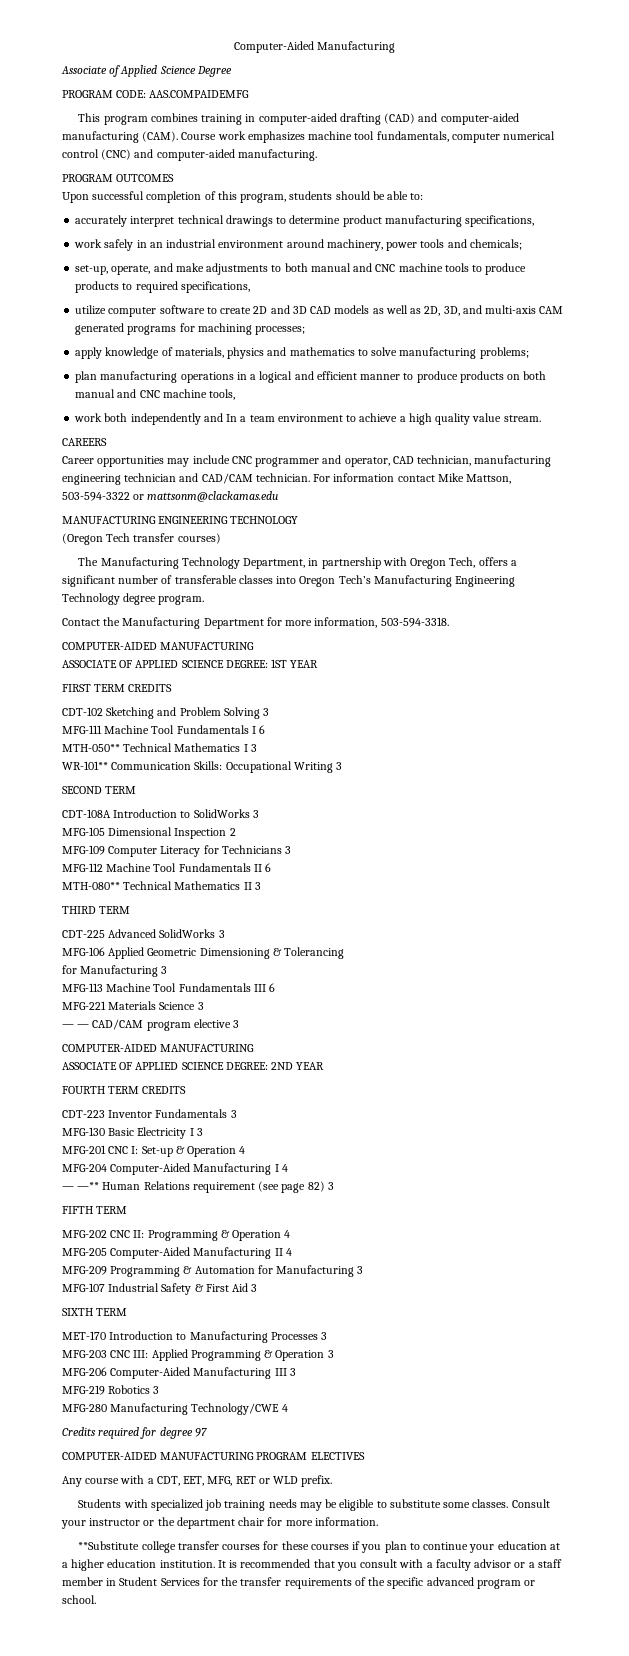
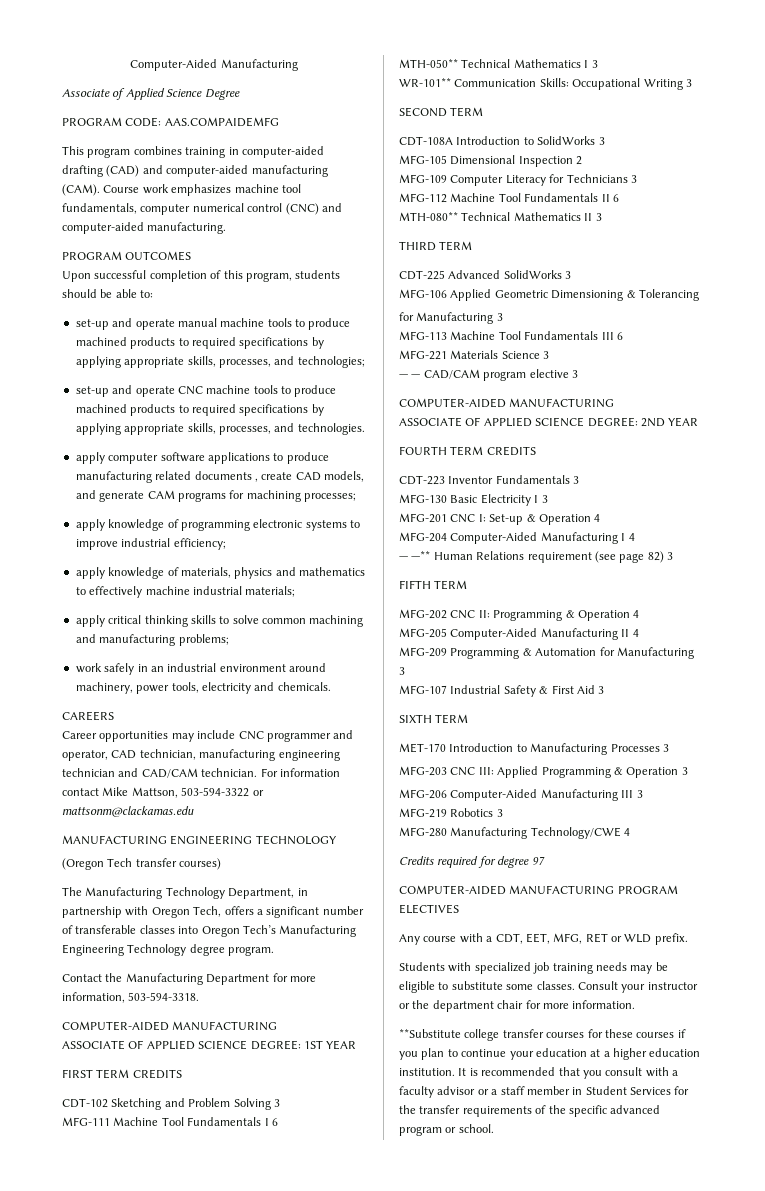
[75,215,535,227] accurately interpret technical drawings to determine product manufacturing specifications, -> [75,318,351,330] [75,337,324,349] [75,356,365,368] [75,385,337,397] [75,404,324,416] [75,423,365,435] [75,452,329,464] [75,471,364,483] [75,490,356,502] [75,519,360,531] [75,538,226,550] [75,567,365,579] [75,586,296,598] [75,615,364,627] [75,634,229,646] set-up and operate manual machine tools to produce machined products to required specifications by applying appropriate skills, processes, and technologies; // set-up and operate CNC machine tools to produce machined products to required specifications by applying appropriate skills, processes, and technologies. // apply computer software applications to produce manufacturing related documents , create CAD models, and generate CAM programs for machining processes; // apply knowledge of programming electronic systems to improve industrial efficiency; // apply knowledge of materials, physics and mathematics to effectively machine industrial materials; // apply critical thinking skills to solve common machining and manufacturing problems;
[420,239,522,250] [75,263,527,275] [75,281,250,293] [75,305,564,317] [75,323,306,335] [75,347,529,359] [75,371,547,383] [75,389,236,400] [74,413,541,425] tools and chemicals; // set-up, operate, and make adjustments to both manual and CNC machine tools to produce products to required specifications, // utilize computer software to create 2D and 3D CAD models as well as 2D, 3D, and multi-axis CAM generated programs for machining processes; // apply knowledge of materials, physics and mathematics to solve manufacturing problems; // plan manufacturing operations in a logical and efficient manner to produce products on both manual and CNC machine tools, // work both independently and In a team environment to achieve a high quality value stream. -> [171,682,331,694] tools, electricity and chemicals.

